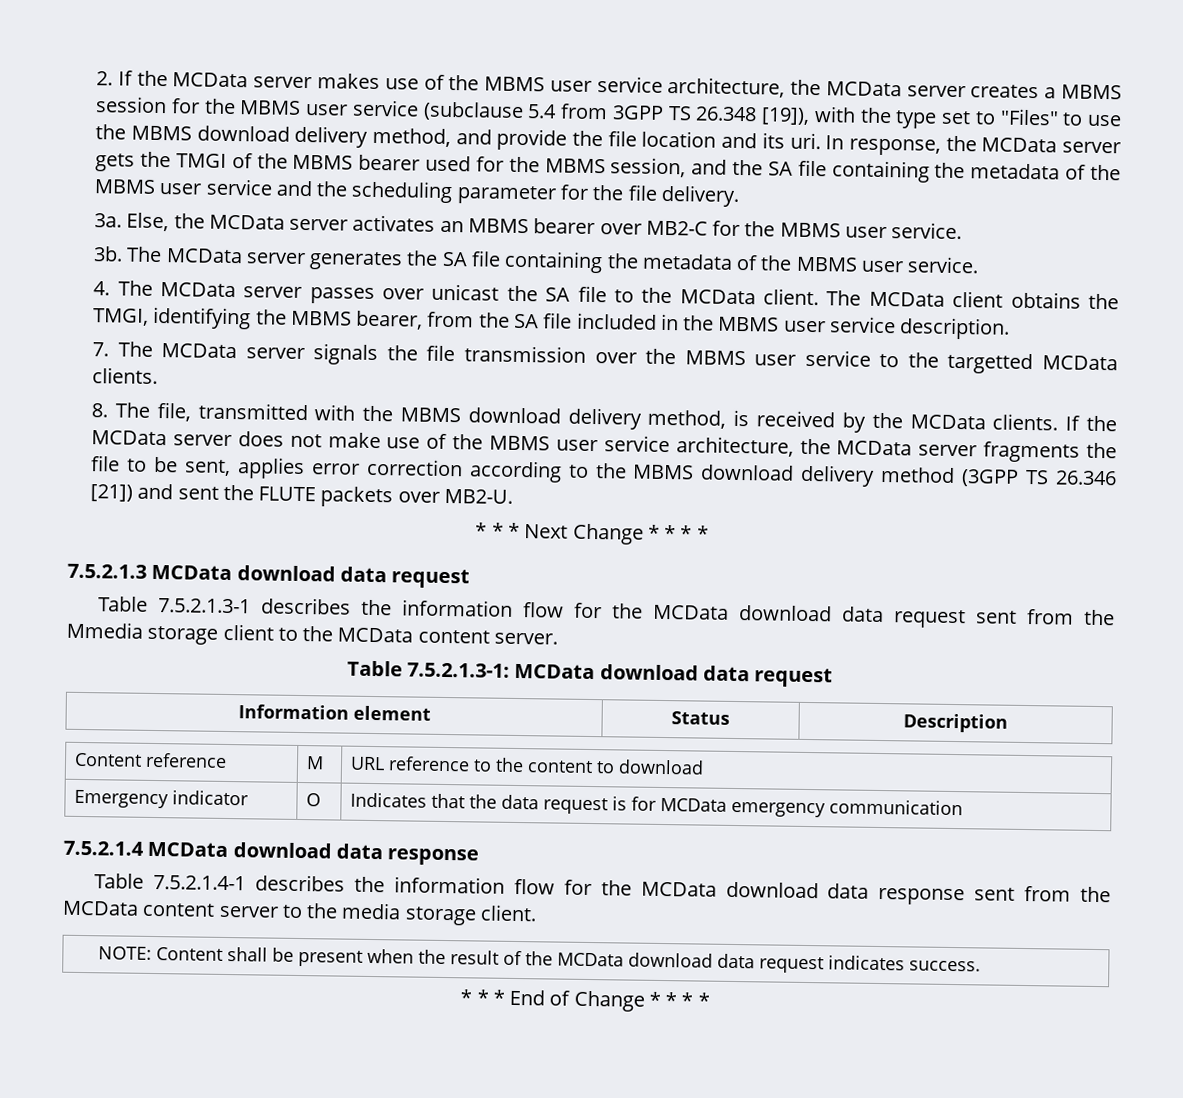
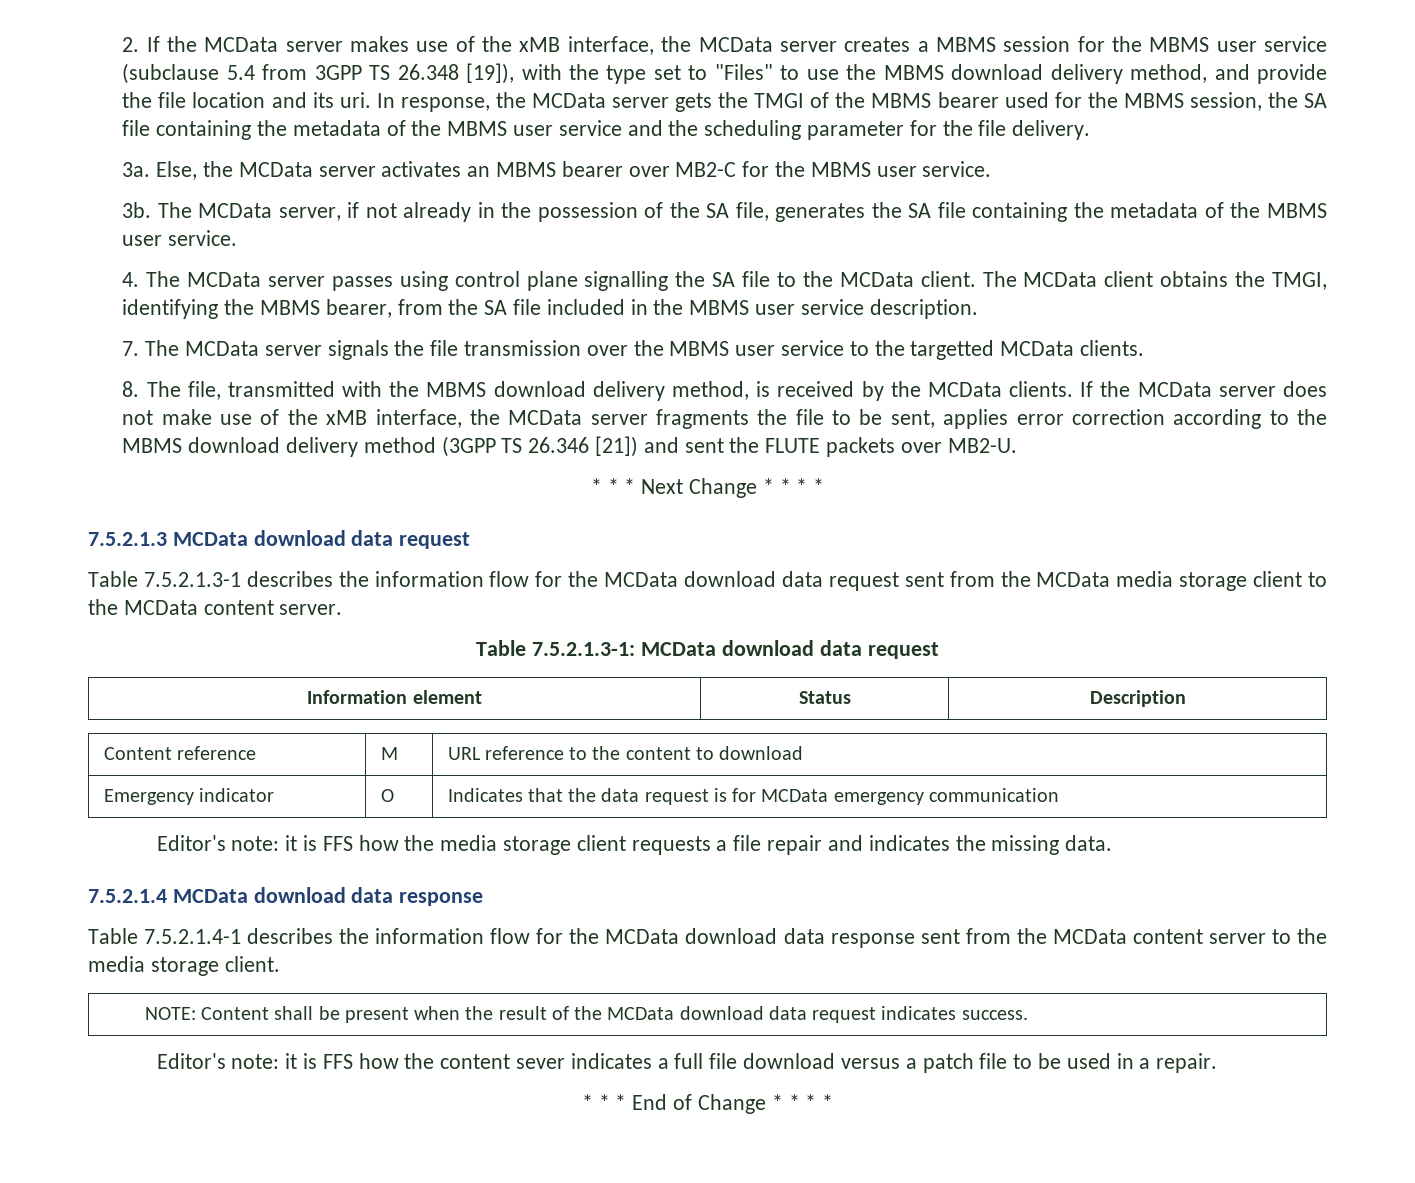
[484,76,786,98] MBMS user service architecture, -> [519,36,654,55] xMB interface,
[691,159,728,175] and -> (1262, 101) none
[245,252,306,265] server -> [278,202,769,222] server, if not already in the possession of the SA file,
[382,283,500,301] over unicast -> [399,271,669,291] using control plane signalling
[489,435,794,457] MBMS user service architecture, -> [326,409,462,428] xMB interface,
[66,621,143,639] Mmedia -> [1036,571,1174,587] MCData media
(963, 807) none -> [156,835,1113,855] // Editor's note: it is FFS how the media storage client requests a file repair and indicates the missing data.
(982, 966) none -> [156,1053,1218,1073] // Editor's note: it is FFS how the content sever indicates a full file download versus a patch file to be used in a repair.

